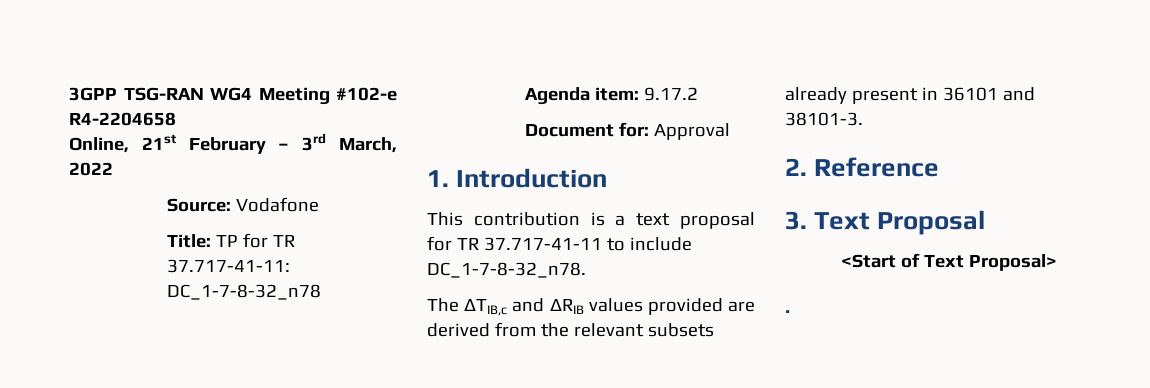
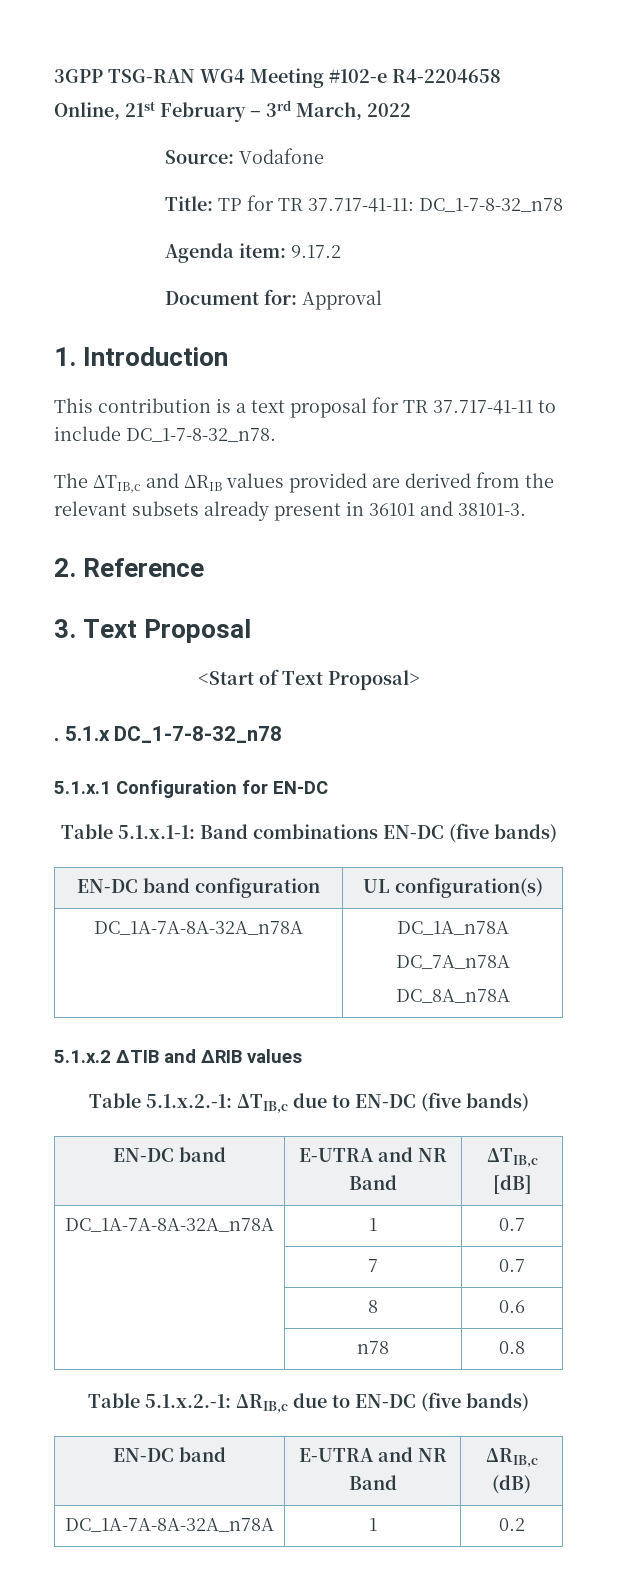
(790, 311) none -> [64,726,283,743] [54,780,328,798] [60,823,557,843] [76,877,320,898] [362,877,543,898] [93,921,303,935] [396,921,509,935] [395,955,510,969] [395,989,510,1003] [54,1049,302,1063] [88,1092,529,1114] [113,1147,226,1162] [299,1147,447,1162] [349,1175,397,1190] [486,1148,538,1168] [492,1175,532,1194] [65,1218,274,1232] [369,1218,377,1231] [499,1218,525,1231] [368,1259,378,1272] [499,1259,525,1272] [368,1300,378,1313] [499,1300,525,1313] [357,1341,389,1354] [499,1341,525,1354] [88,1392,529,1414] [113,1447,226,1462] [298,1447,447,1462] [348,1475,397,1490] [485,1448,538,1468] [492,1475,531,1494] [65,1518,274,1532] [368,1518,377,1531] [498,1518,525,1531] 5.1.x DC_1-7-8-32_n78 // 5.1.x.1 Configuration for EN-DC // Table 5.1.x.1-1: Band combinations EN-DC (five bands) // EN-DC band configuration | UL configuration(s) // DC_1A-7A-8A-32A_n78A | DC_1A_n78A // DC_7A_n78A // DC_8A_n78A // 5.1.x.2 ∆TIB and ∆RIB values // Table 5.1.x.2.-1: ΔTIB,c due to EN-DC (five bands) // EN-DC band | E-UTRA and NR Band | ΔTIB,c [dB] // DC_1A-7A-8A-32A_n78A | 1 | 0.7 // | 7 | 0.7 // | 8 | 0.6 // | n78 | 0.8 // Table 5.1.x.2.-1: ΔRIB,c due to EN-DC (five bands) // EN-DC band | E-UTRA and NR Band | ΔRIB,c (dB) // DC_1A-7A-8A-32A_n78A | 1 | 0.2

